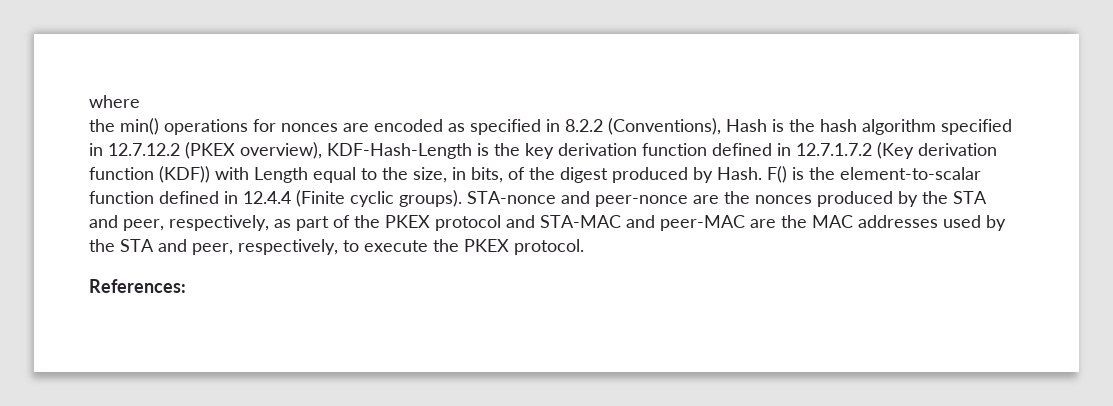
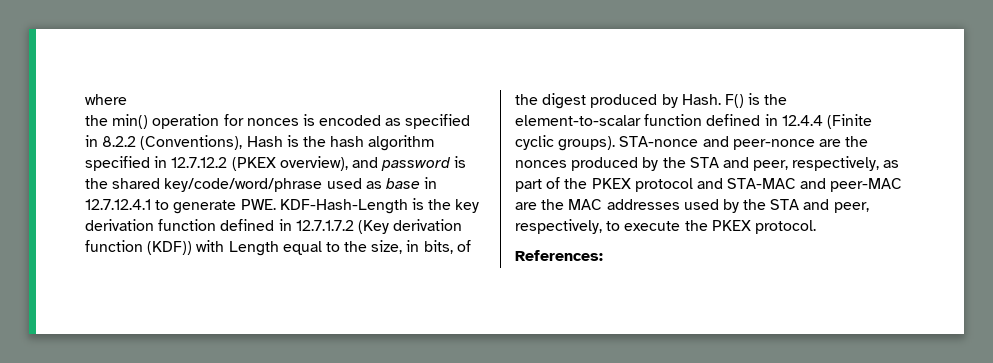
[164,119,248,135] operations -> [152,114,220,129] operation
[343,123,369,132] are -> [302,114,315,126] is
(322, 150) none -> [351,156,467,171] [85,177,438,192] [85,199,276,214] and password is the shared key/code/word/phrase used as base in 12.7.12.4.1 to generate PWE.

